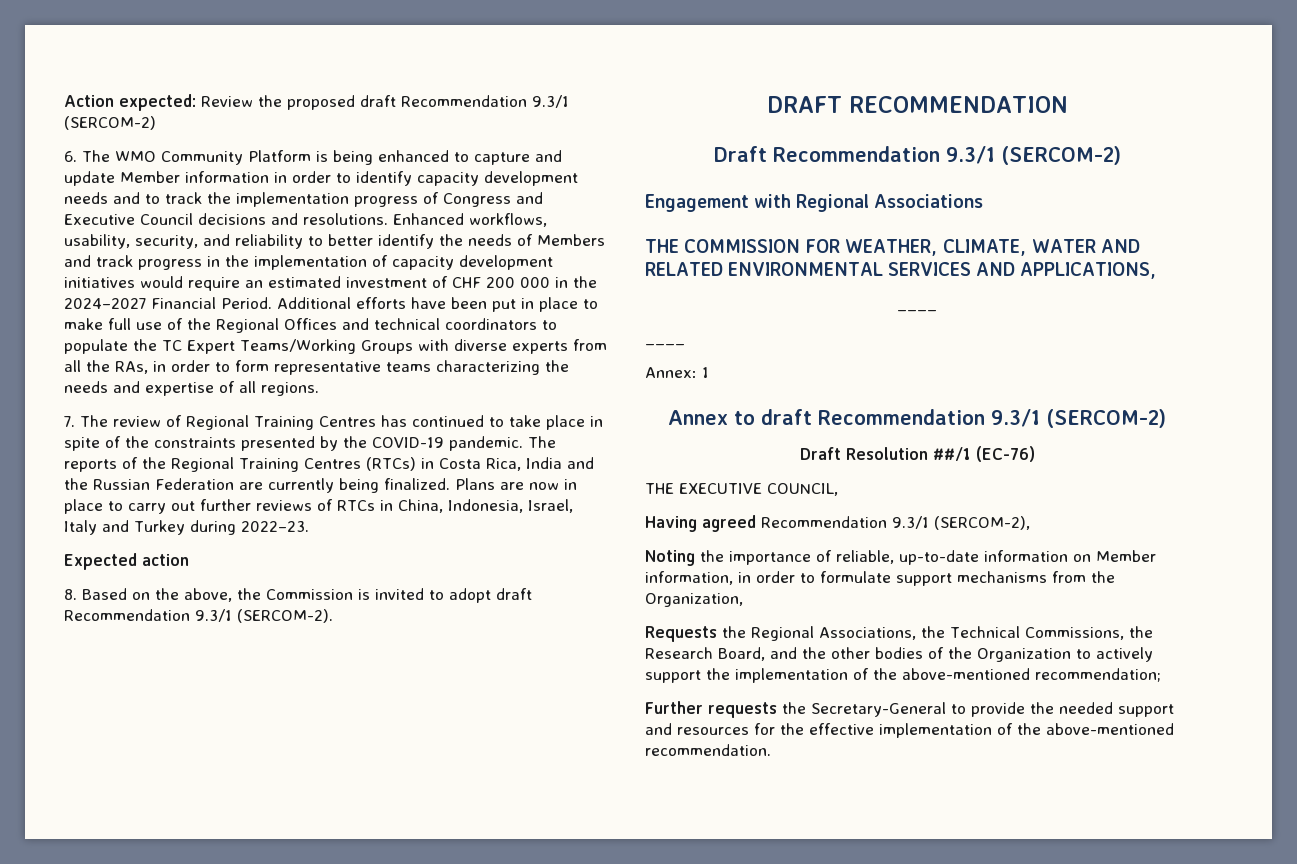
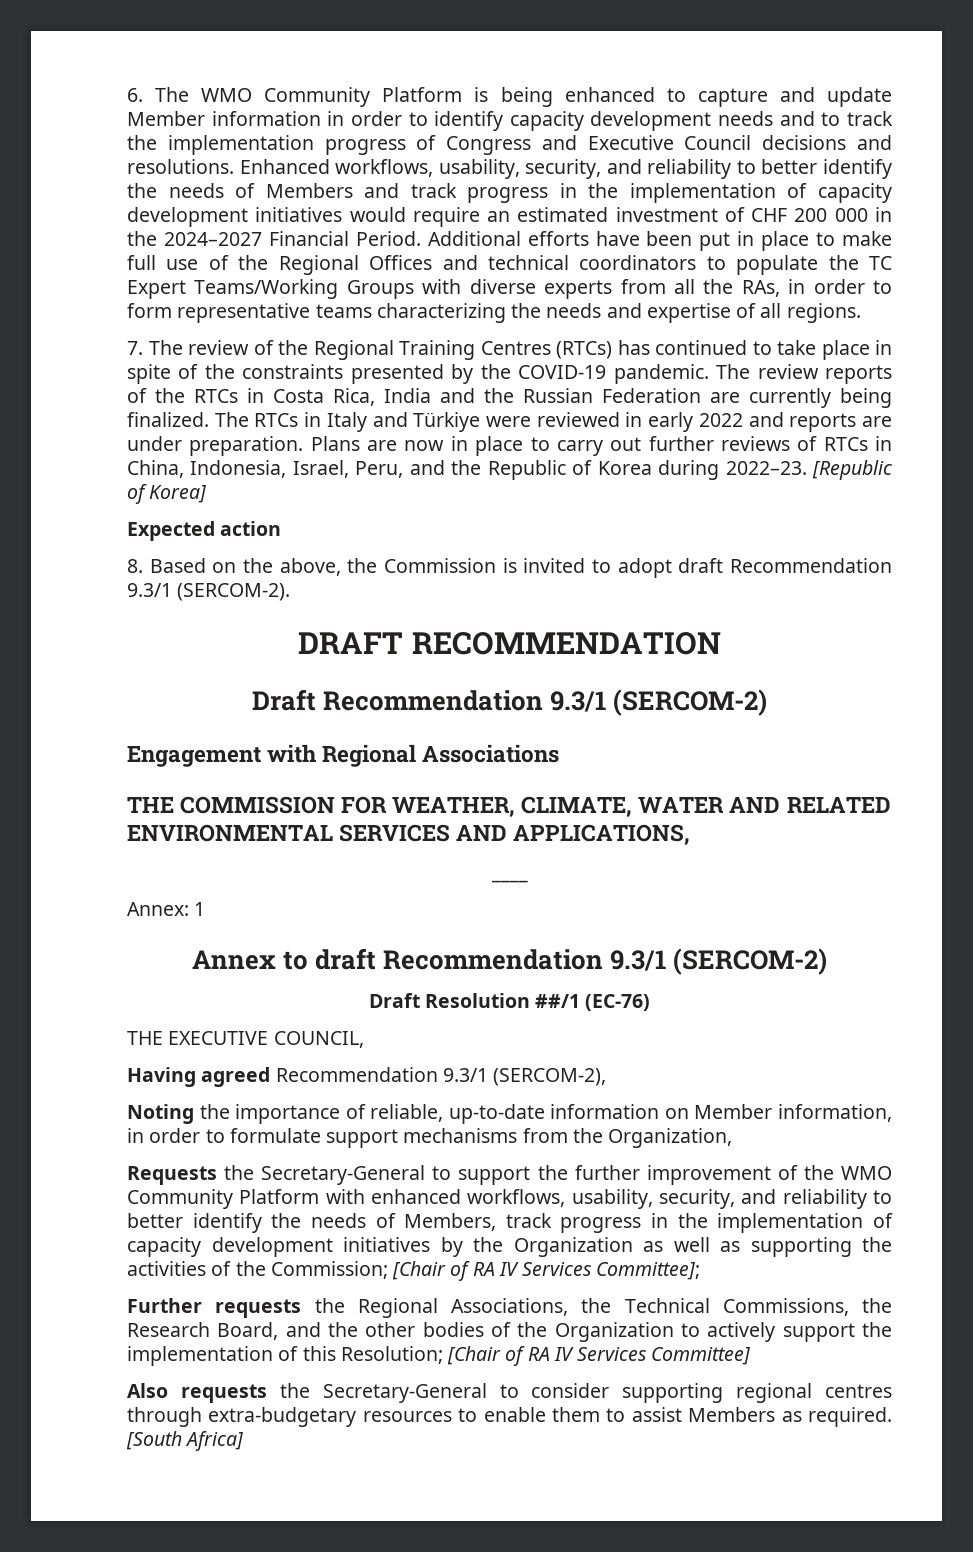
[64,94,569,111] [64,116,156,130] Action expected: Review the proposed draft Recommendation 9.3/1 (SERCOM-2) // -> (127, 95) none
[186,415,376,430] Regional Training Centres -> [278,340,612,360] the Regional Training Centres (RTCs)
(556, 442) none -> [757,364,819,379] review
[171,457,416,472] Regional Training Centres (RTCs) -> [194,389,238,403] RTCs
(450, 484) none -> [214,412,892,432] [127,436,304,456] The RTCs in Italy and Türkiye were reviewed in early 2022 and reports are under preparation.
[64,520,185,535] Italy and Turkey -> [355,460,652,480] Peru, and the Republic of Korea
(309, 526) none -> [812,460,892,480] [127,484,207,504] [Republic of Korea]
[645,344,685,346] // ____ -> (528, 881) none
(746, 632) none -> [261,1165,893,1185] [127,1189,893,1209] [127,1213,893,1233] [127,1237,892,1257] [127,1261,701,1281] [127,1298,345,1318] Secretary-General to support the further improvement of the WMO Community Platform with enhanced workflows, usability, security, and reliability to better identify the needs of Members, track progress in the implementation of capacity development initiatives by the Organization as well as supporting the activities of the Commission; [Chair of RA IV Services Committee]; // Further requests the
[873,668,1161,682] [645,701,1174,718] [645,723,1174,738] [645,744,771,756] the above-mentioned recommendation; // Further requests the Secretary-General to provide the needed support and resources for the effective implementation of the above-mentioned recommendation. -> [302,1346,751,1366] [127,1383,892,1403] [127,1407,892,1427] [126,1431,244,1451] this Resolution; [Chair of RA IV Services Committee] // Also requests the Secretary-General to consider supporting regional centres through extra-budgetary resources to enable them to assist Members as required. [South Africa]

